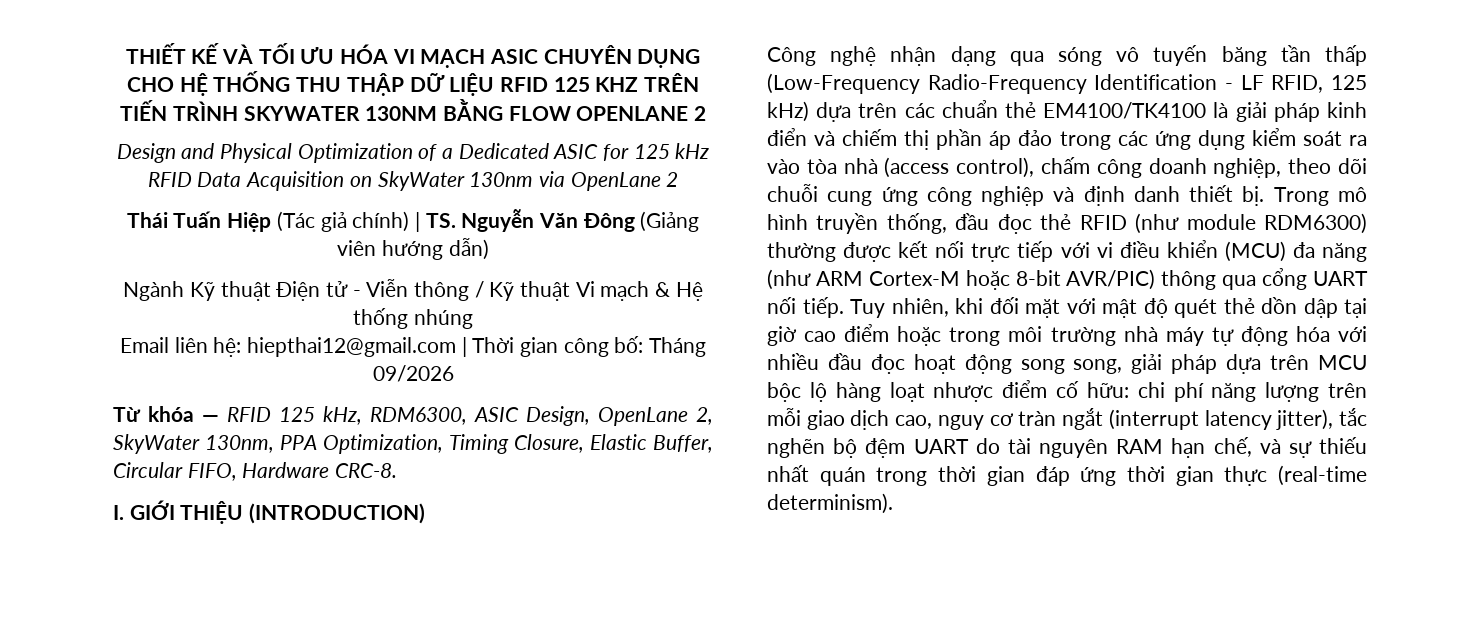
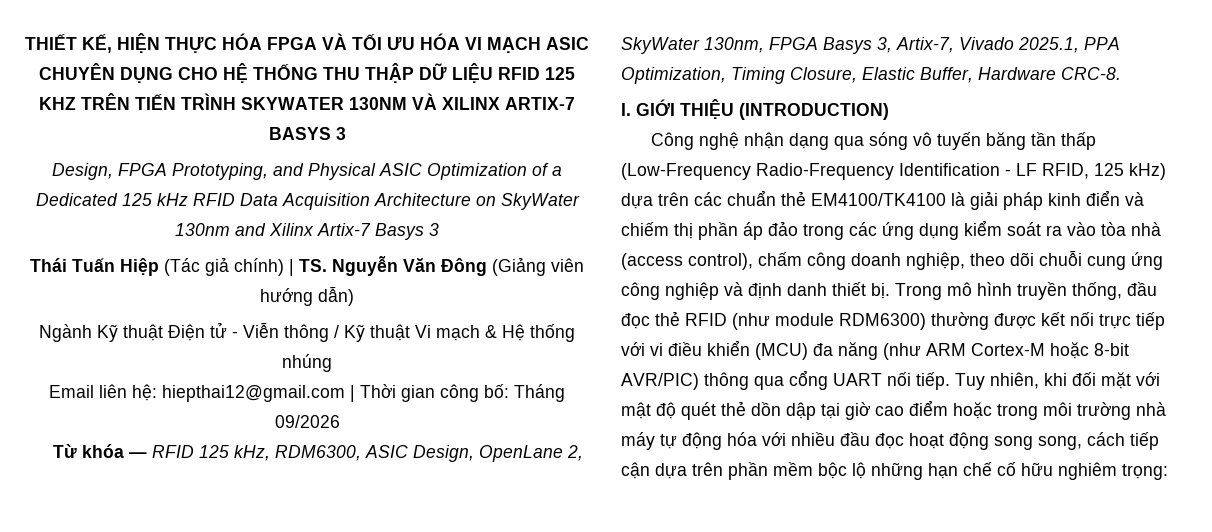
[191,43,220,64] KẾ -> [82,33,317,53] KẾ, HIỆN THỰC HÓA FPGA
[442,99,706,121] [116,143,176,163] BẰNG FLOW OPENLANE 2 // Design -> [412,93,575,110] [268,127,346,140] [52,163,268,180] VÀ XILINX ARTIX-7 BASYS 3 // Design, FPGA Prototyping,
(292, 153) none -> [379,163,422,176] ASIC
[553,144,630,161] ASIC for -> (118, 199) none
(345, 181) none -> [373,193,471,206] Architecture
[538,171,679,191] via OpenLane 2 -> [235,223,439,240] and Xilinx Artix-7 Basys 3
(274, 444) none -> [769,37,1079,54] FPGA Basys 3, Artix-7, Vivado 2025.1,
[113,462,237,481] Circular FIFO, -> (973, 75) none
[1131,354,1367,374] [767,380,1367,402] [767,408,1367,430] [767,437,1367,458] [767,465,1367,486] [767,493,893,514] giải pháp dựa trên MCU bộc lộ hàng loạt nhược điểm cố hữu: chi phí năng lượng trên mỗi giao dịch cao, nguy cơ tràn ngắt (interrupt latency jitter), tắc nghẽn bộ đệm UART do tài nguyên RAM hạn chế, và sự thiếu nhất quán trong thời gian đáp ứng thời gian thực (real-time determinism). -> [1087,432,1159,450] [621,462,1168,480] cách tiếp cận dựa trên phần mềm bộc lộ những hạn chế cố hữu nghiêm trọng:

